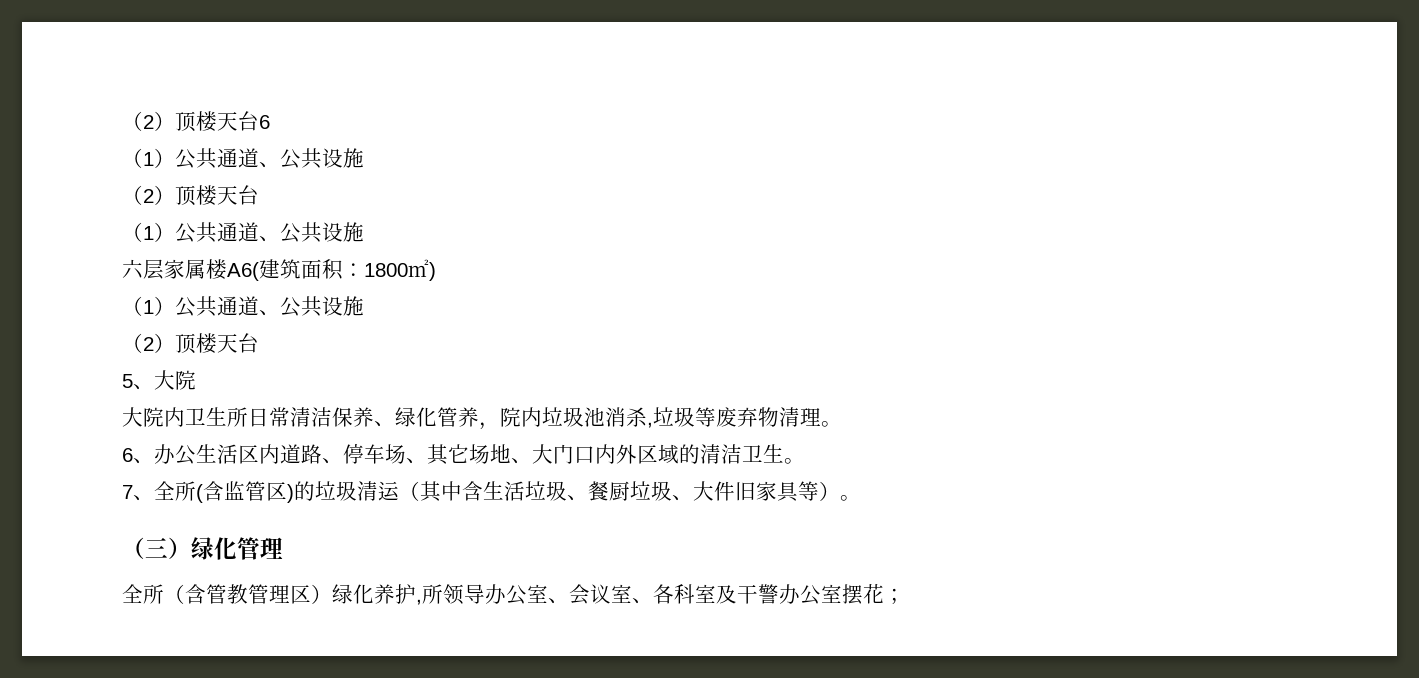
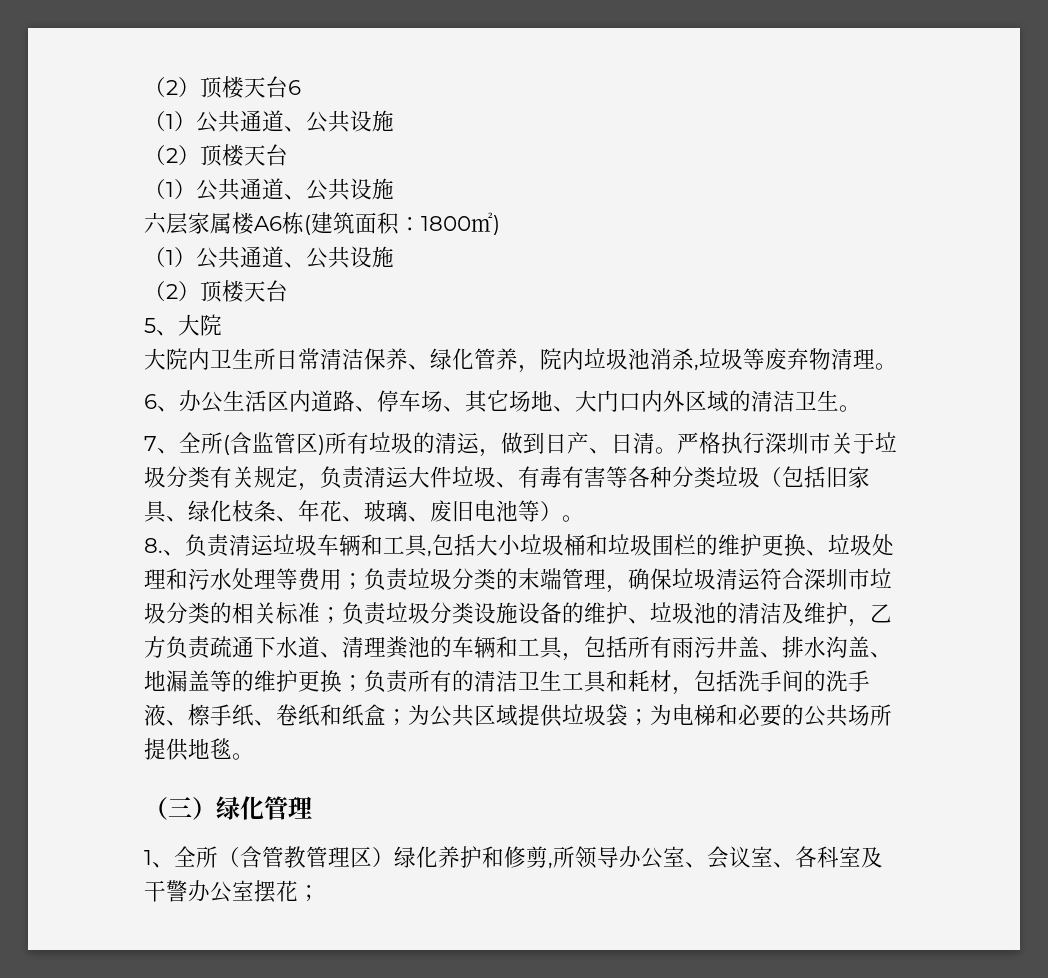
[227,262,259,281] A6( -> [254,212,311,235] A6栋(
[294,481,840,502] 的垃圾清运（其中含生活垃圾、餐厨垃圾、大件旧家具等） -> [325,432,897,457] [144,466,870,491] [144,500,584,523] [144,534,894,557] [144,568,892,593] [144,602,892,627] [144,636,892,661] [144,670,870,695] [144,704,892,727] [144,738,232,761] 所有垃圾的清运，做到日产、日清。严格执行深圳市关于垃圾分类有关规定，负责清运大件垃圾、有毒有害等各种分类垃圾（包括旧家具、绿化枝条、年花、玻璃、废旧电池等）。 // 8.、负责清运垃圾车辆和工具,包括大小垃圾桶和垃圾围栏的维护更换、垃圾处理和污水处理等费用；负责垃圾分类的末端管理，确保垃圾清运符合深圳市垃圾分类的相关标准；负责垃圾分类设施设备的维护、垃圾池的清洁及维护，乙方负责疏通下水道、清理粪池的车辆和工具，包括所有雨污井盖、排水沟盖、地漏盖等的维护更换；负责所有的清洁卫生工具和耗材，包括洗手间的洗手液、檫手纸、卷纸和纸盒；为公共区域提供垃圾袋；为电梯和必要的公共场所提供地毯
(283, 548) none -> [144,850,174,868] 1、
(416, 594) none -> [482,846,548,868] 和修剪

